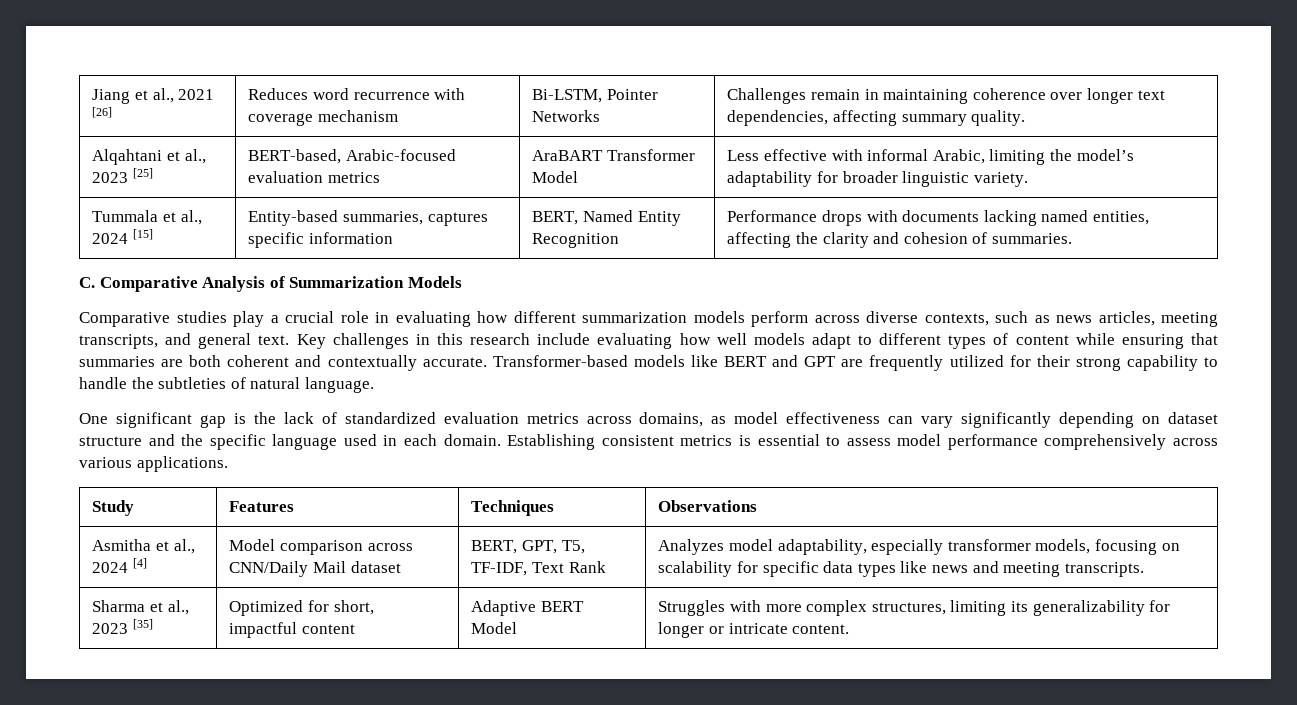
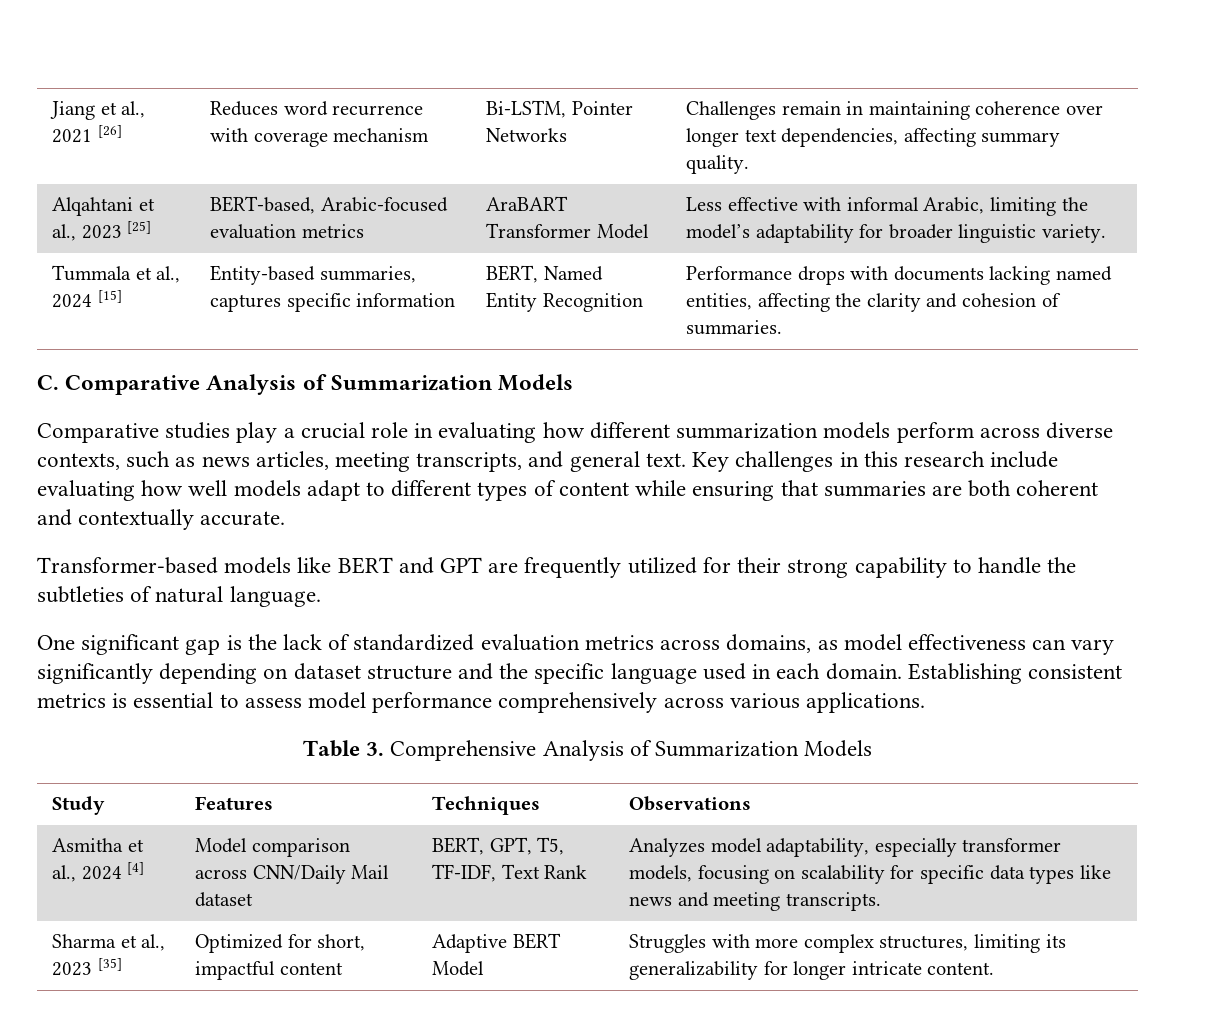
(487, 362) none -> (286, 518) //
(228, 464) none -> [302,740,873,761] // Table 3. Comprehensive Analysis of Summarization Models
[708,626,724,634] or -> (847, 970) none

